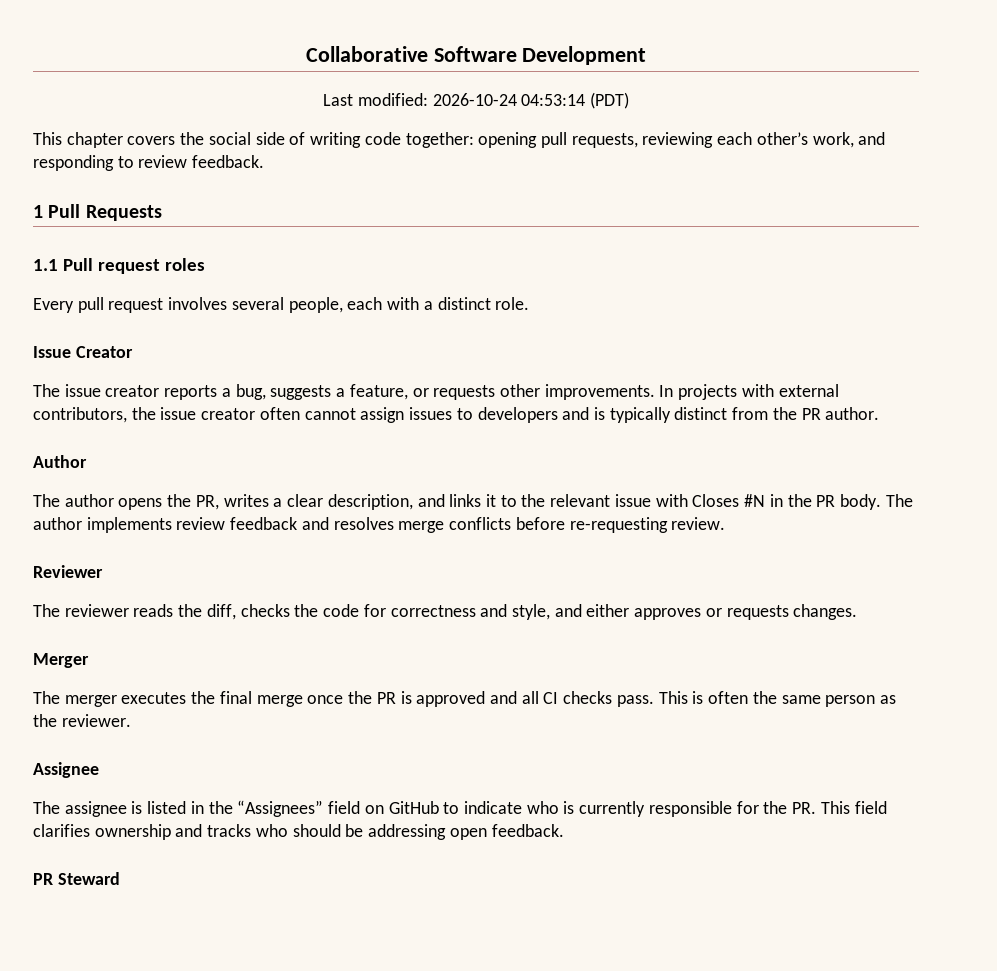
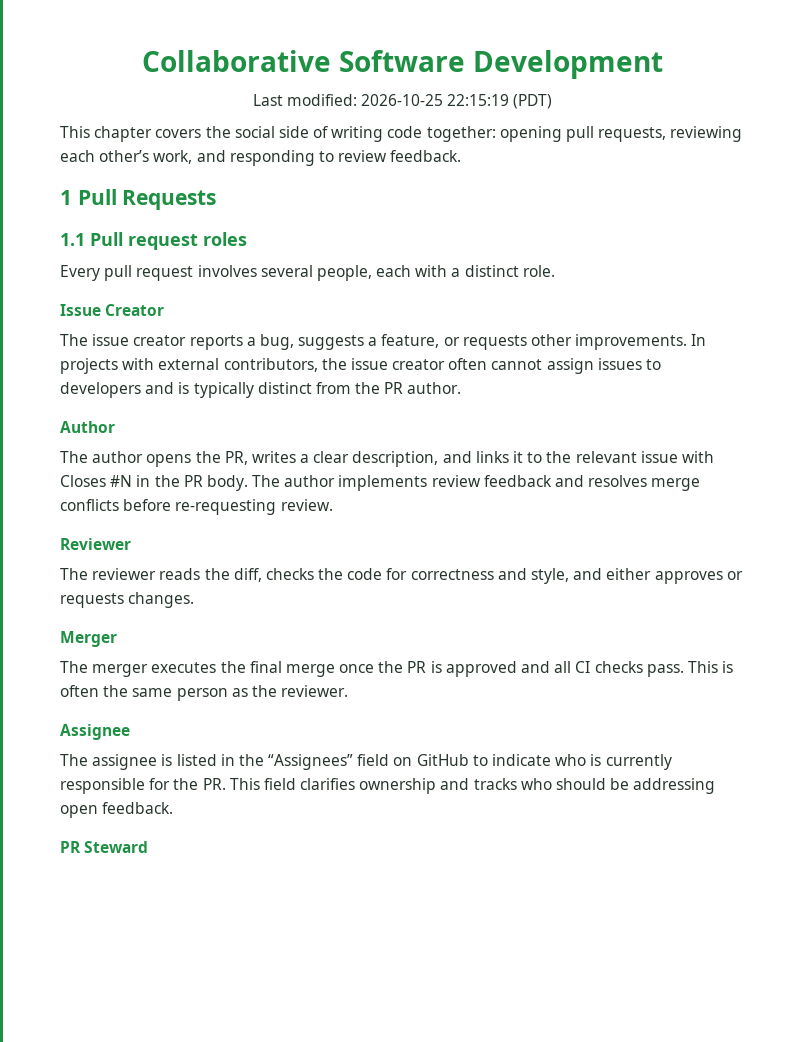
[432,93,586,106] 2026-10-24 04:53:14 -> [361,94,510,106] 2026-10-25 22:15:19

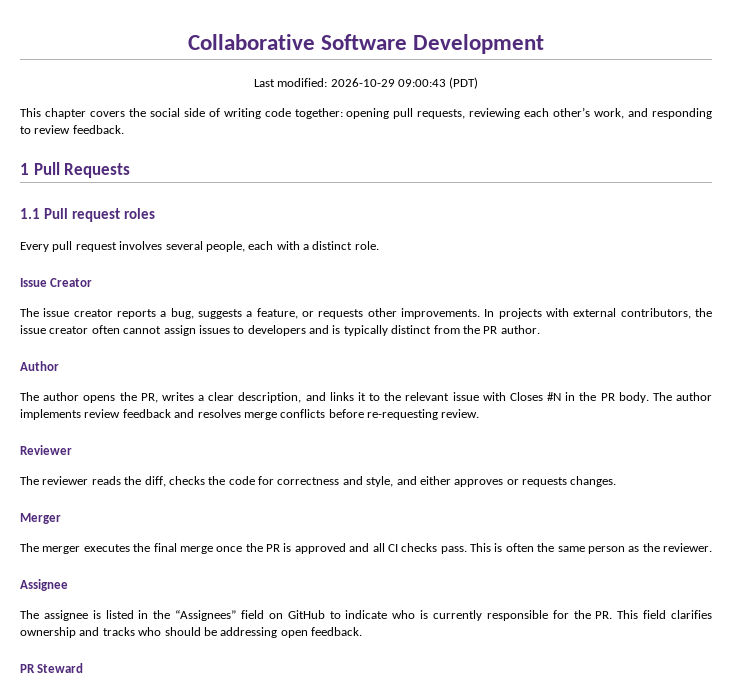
[361,94,510,106] 2026-10-25 22:15:19 -> [330,78,446,87] 2026-10-29 09:00:43

